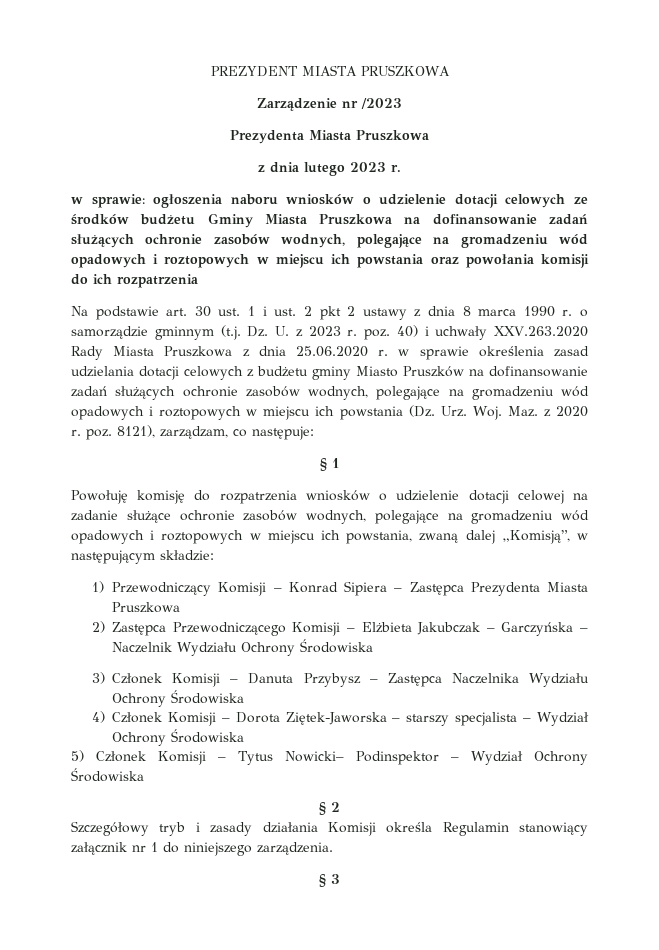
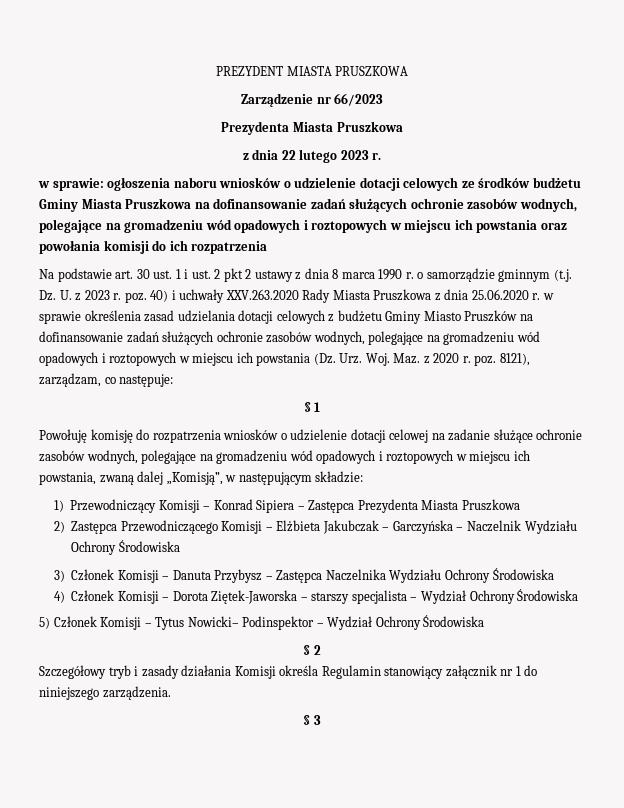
[361,98,402,109] /2023 -> [334,93,384,106] 66/2023
(299, 167) none -> [281,150,296,160] 22
[312,366,351,380] gminy -> [385,311,422,324] Gminy

